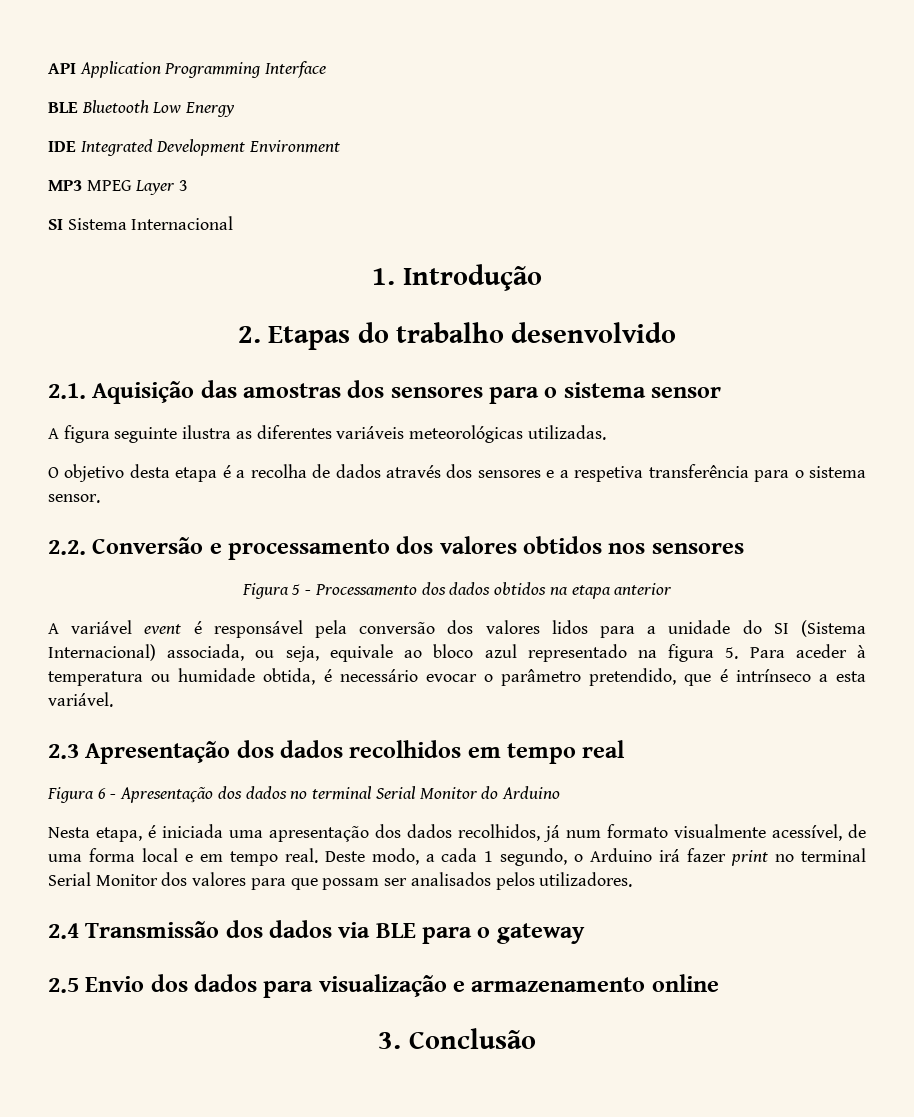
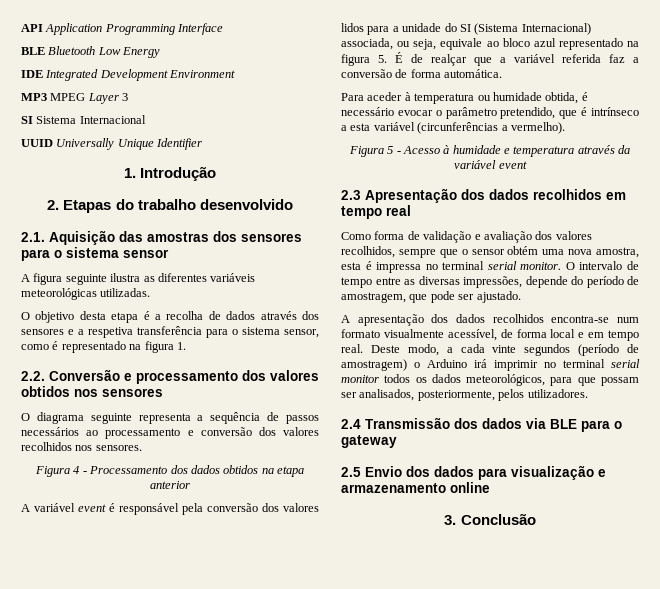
(234, 223) none -> [21,138,203,150] // UUID Universally Unique Identifier
[48,494,100,503] sensor. -> [284,329,319,338] [21,341,186,353] sensor, como é representado na figura 1.
[241,583,301,599] // Figura 5 -> [21,412,319,424] [21,427,319,439] [21,442,142,451] [35,466,80,477] // O diagrama seguinte representa a sequência de passos necessários ao processamento e conversão dos valores recolhidos nos sensores. // Figura 4
(739, 653) none -> [395,52,639,66] [341,69,503,78] É de realçar que a variável referida faz a conversão de forma automática. //
[48,692,113,707] variável. -> [373,122,565,134] [348,145,631,157] [454,160,527,169] variável (circunferências a vermelho). // Figura 5 - Acesso à humidade e temperatura através da variável event
[47,786,560,803] [48,824,263,842] Figura 6 - Apresentação dos dados no terminal Serial Monitor do Arduino // Nesta etapa, é iniciada uma -> [341,231,592,243] [341,246,639,258] [341,261,639,273] [341,276,639,288] [341,291,521,303] [341,315,350,323] Como forma de validação e avaliação dos valores recolhidos, sempre que o sensor obtém uma nova amostra, esta é impressa no terminal serial monitor. O intervalo de tempo entre as diversas impressões, depende do período de amostragem, que pode ser ajustado. // A
[458,824,560,842] recolhidos, já -> [492,314,610,323] recolhidos encontra-se
[48,854,82,862] uma -> (513, 333) none
[484,848,866,866] [48,872,247,886] 1 segundo, o Arduino irá fazer print no terminal Serial Monitor dos valores -> [492,344,639,356] [341,359,640,371] [341,374,546,386] vinte segundos (período de amostragem) o Arduino irá imprimir no terminal serial monitor todos os dados meteorológicos,
[410,872,491,886] analisados -> [359,389,495,401] analisados, posteriormente,

